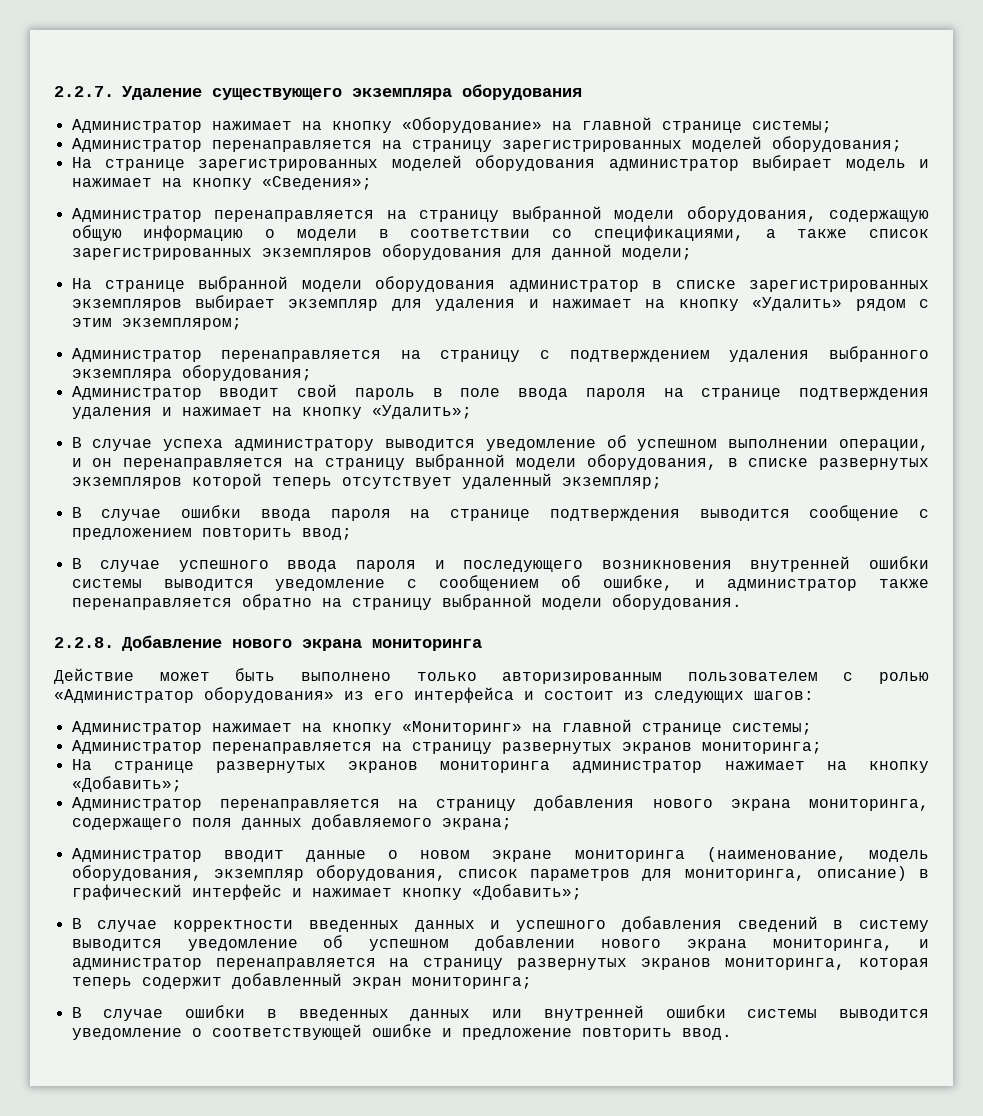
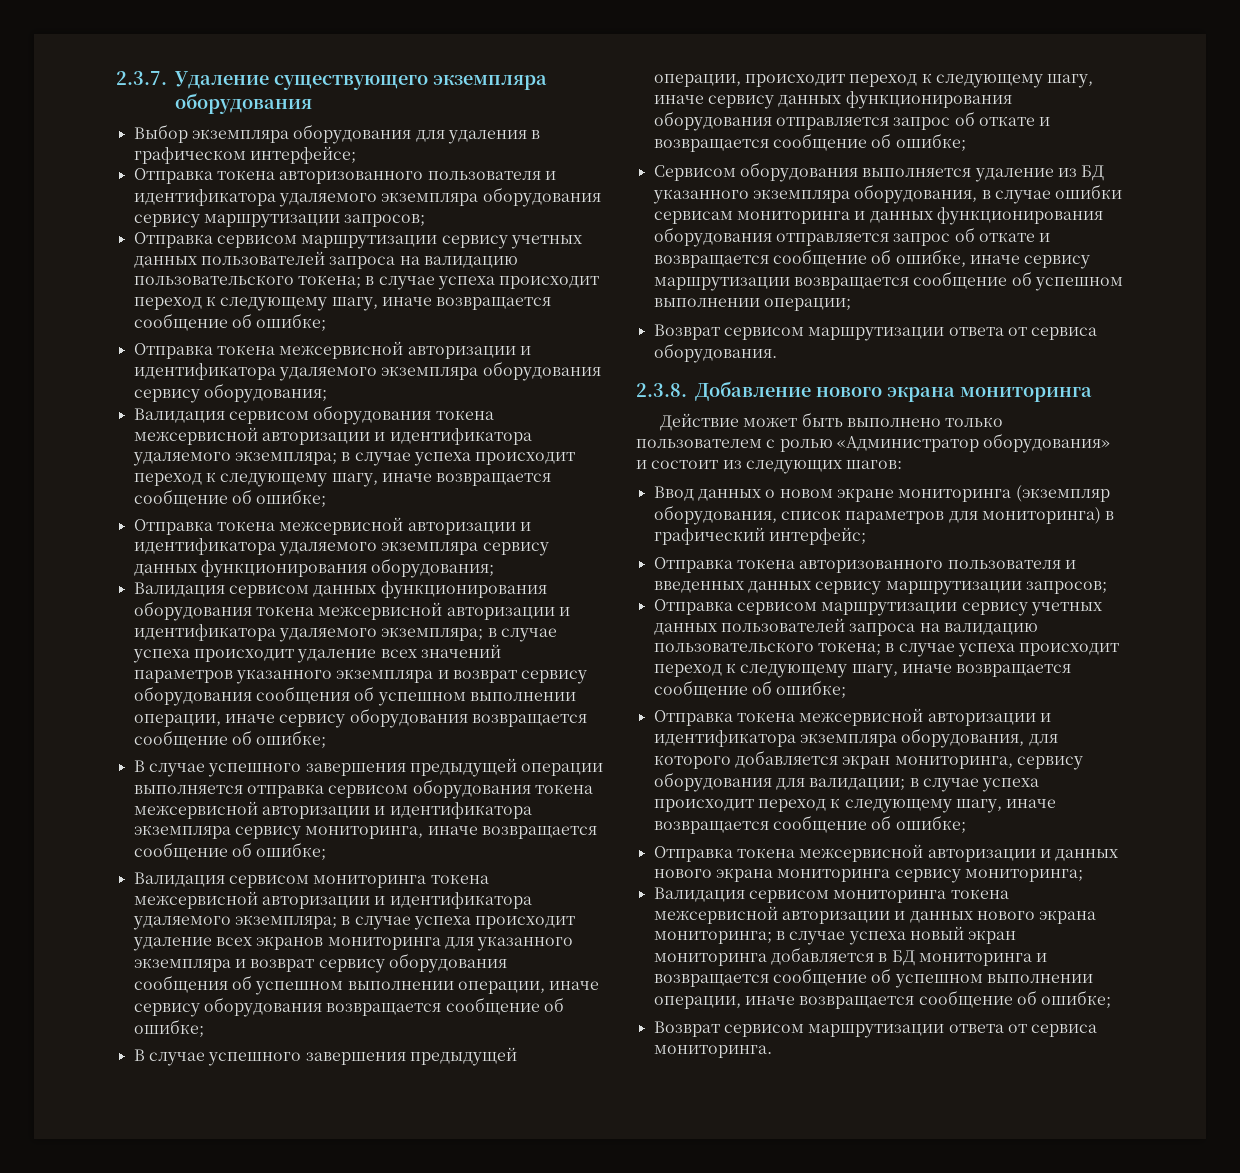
[54,86,114,97] 2.2.7. -> [116,71,167,85] 2.3.7.
[71,117,832,133] [71,136,902,152] [71,155,929,171] [71,176,372,190] [71,206,929,222] [71,225,929,241] [71,244,692,260] [71,276,929,292] [71,295,929,311] [71,318,242,330] [71,346,929,362] [71,365,312,381] [71,384,930,400] [71,405,472,419] [71,435,929,451] [71,454,929,470] [71,473,662,489] [71,505,929,521] [71,528,352,540] [71,556,930,572] [71,575,929,591] [71,594,602,610] Администратор нажимает на кнопку «Оборудование» на главной странице системы; // Администратор перенаправляется на страницу зарегистрированных моделей оборудования; // На странице зарегистрированных моделей оборудования администратор выбирает модель и нажимает на кнопку «Сведения»; // Администратор перенаправляется на страницу выбранной модели оборудования, содержащую общую информацию о модели в соответствии со спецификациями, а также список зарегистрированных экземпляров оборудования для данной модели; // На странице выбранной модели оборудования администратор в списке зарегистрированных экземпляров выбирает экземпляр для удаления и нажимает на кнопку «Удалить» рядом с этим экземпляром; // Администратор перенаправляется на страницу с подтверждением удаления выбранного экземпляра оборудования; // Администратор вводит свой пароль в поле ввода пароля на странице подтверждения удаления и нажимает на кнопку «Удалить»; // В случае успеха администратору выводится уведомление об успешном выполнении операции, и он перенаправляется на страницу выбранной модели оборудования, в списке развернутых экземпляров которой теперь отсутствует удаленный экземпляр; // В случае ошибки ввода пароля на странице подтверждения выводится сообщение с предложением повторить ввод; // В случае успешного ввода пароля и последующего возникновения внутренней ошибки системы выводится уведомление с сообщением об ошибке, и администратор также перенаправляется обратно на страницу выбранной модели -> [133,124,541,144] [133,146,356,164] [133,168,556,184] [133,187,601,207] [133,214,426,228] [133,232,582,249] [133,251,518,269] [133,275,600,290] [133,296,552,311] [133,313,327,331] [133,341,531,359] [133,361,601,381] [133,383,327,403] [133,405,494,425] [133,427,532,445] [132,451,576,466] [133,472,552,487] [133,489,327,507] [133,517,531,535] [133,538,549,556] [133,558,495,578] [133,581,547,599] [133,601,570,621] [133,624,557,642] [132,644,501,663] [133,669,588,684] [133,686,576,706] [133,708,587,728] [133,730,327,748] [133,758,604,777] [133,779,593,799] [133,801,532,819] [133,825,597,840] [133,842,327,860] [133,872,489,888] [133,891,532,909] [132,915,576,930] [132,936,574,951] [133,953,507,973] [133,975,600,995] [133,997,564,1017] [133,1019,204,1037] [133,1047,517,1066] [653,73,1094,88] [653,91,1012,109] [653,111,1051,131] [653,133,966,152] [653,162,1105,182] [652,184,1123,204] [653,207,1103,225] [653,227,1051,247] [653,249,1091,269] [653,271,1123,291] [653,298,851,311] [653,324,1098,341] Выбор экземпляра оборудования для удаления в графическом интерфейсе; // Отправка токена авторизованного пользователя и идентификатора удаляемого экземпляра оборудования сервису маршрутизации запросов; // Отправка сервисом маршрутизации сервису учетных данных пользователей запроса на валидацию пользовательского токена; в случае успеха происходит переход к следующему шагу, иначе возвращается сообщение об ошибке; // Отправка токена межсервисной авторизации и идентификатора удаляемого экземпляра оборудования сервису оборудования; // Валидация сервисом оборудования токена межсервисной авторизации и идентификатора удаляемого экземпляра; в случае успеха происходит переход к следующему шагу, иначе возвращается сообщение об ошибке; // Отправка токена межсервисной авторизации и идентификатора удаляемого экземпляра сервису данных функционирования оборудования; // Валидация сервисом данных функционирования оборудования токена межсервисной авторизации и идентификатора удаляемого экземпляра; в случае успеха происходит удаление всех значений параметров указанного экземпляра и возврат сервису оборудования сообщения об успешном выполнении операции, иначе сервису оборудования возвращается сообщение об ошибке; // В случае успешного завершения предыдущей операции выполняется отправка сервисом оборудования токена межсервисной авторизации и идентификатора экземпляра сервису мониторинга, иначе возвращается сообщение об ошибке; // Валидация сервисом мониторинга токена межсервисной авторизации и идентификатора удаляемого экземпляра; в случае успеха происходит удаление всех экранов мониторинга для указанного экземпляра и возврат сервису оборудования сообщения об успешном выполнении операции, иначе сервису оборудования возвращается сообщение об ошибке; // В случае успешного завершения предыдущей операции, происходит переход к следующему шагу, иначе сервису данных функционирования оборудования отправляется запрос об откате и возвращается сообщение об ошибке; // Сервисом оборудования выполняется удаление из БД указанного экземпляра оборудования, в случае ошибки сервисам мониторинга и данных функционирования оборудования отправляется запрос об откате и возвращается сообщение об ошибке, иначе сервису маршрутизации возвращается сообщение об успешном выполнении операции; // Возврат сервисом маршрутизации ответа от сервиса
[54,637,114,648] 2.2.8. -> [636,383,687,397] 2.3.8.
[502,672,663,684] авторизированным -> (1004, 422) none
[344,687,514,703] из его интерфейса -> (1111, 443) none
[71,719,812,735] [71,740,822,754] [71,759,929,773] [71,776,182,792] [71,795,929,811] [71,814,512,830] [71,847,929,862] [71,865,929,881] [71,884,582,900] [71,916,929,932] [71,935,929,951] [71,958,929,970] [71,973,532,989] [71,1005,930,1021] [71,1024,732,1040] Администратор нажимает на кнопку «Мониторинг» на главной странице системы; // Администратор перенаправляется на страницу развернутых экранов мониторинга; // На странице развернутых экранов мониторинга администратор нажимает на кнопку «Добавить»; // Администратор перенаправляется на страницу добавления нового экрана мониторинга, содержащего поля данных добавляемого экрана; // Администратор вводит данные о новом экране мониторинга (наименование, модель оборудования, экземпляр оборудования, список параметров для мониторинга, описание) в графический интерфейс и нажимает кнопку «Добавить»; // В случае корректности введенных данных и успешного добавления сведений в систему выводится уведомление об успешном добавлении нового экрана мониторинга, и администратор перенаправляется на страницу развернутых экранов мониторинга, которая теперь содержит добавленный экран мониторинга; // В случае ошибки в введенных данных или внутренней ошибки системы выводится уведомление о соответствующей ошибке и предложение повторить ввод. -> [653,485,1110,502] [653,505,1115,525] [653,527,866,545] [653,557,1076,573] [653,581,1107,595] [653,599,1102,616] [653,618,1038,636] [653,642,1120,657] [653,663,1072,678] [653,680,847,698] [653,708,1051,726] [653,728,1058,748] [653,750,1083,770] [653,772,1040,792] [653,798,1057,813] [653,815,966,834] [653,844,1119,862] [653,868,1083,883] [653,887,1009,903] [653,906,1097,924] [653,926,1017,945] [653,947,1048,966] [653,968,1093,988] [653,990,1112,1009] [653,1021,1098,1038] [653,1045,772,1058] Ввод данных о новом экране мониторинга (экземпляр оборудования, список параметров для мониторинга) в графический интерфейс; // Отправка токена авторизованного пользователя и введенных данных сервису маршрутизации запросов; // Отправка сервисом маршрутизации сервису учетных данных пользователей запроса на валидацию пользовательского токена; в случае успеха происходит переход к следующему шагу, иначе возвращается сообщение об ошибке; // Отправка токена межсервисной авторизации и идентификатора экземпляра оборудования, для которого добавляется экран мониторинга, сервису оборудования для валидации; в случае успеха происходит переход к следующему шагу, иначе возвращается сообщение об ошибке; // Отправка токена межсервисной авторизации и данных нового экрана мониторинга сервису мониторинга; // Валидация сервисом мониторинга токена межсервисной авторизации и данных нового экрана мониторинга; в случае успеха новый экран мониторинга добавляется в БД мониторинга и возвращается сообщение об успешном выполнении операции, иначе возвращается сообщение об ошибке; // Возврат сервисом маршрутизации ответа от сервиса мониторинга.

